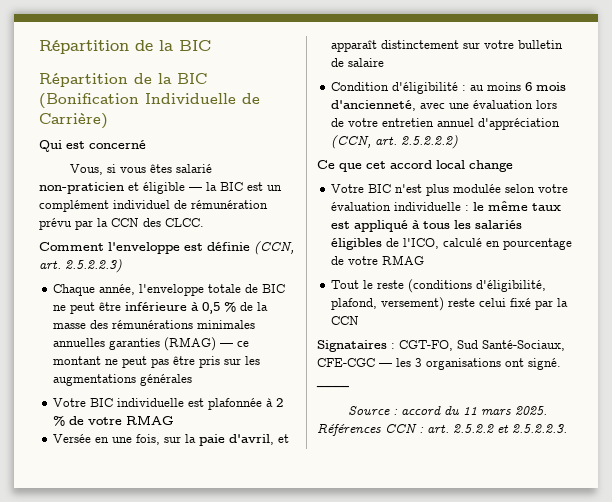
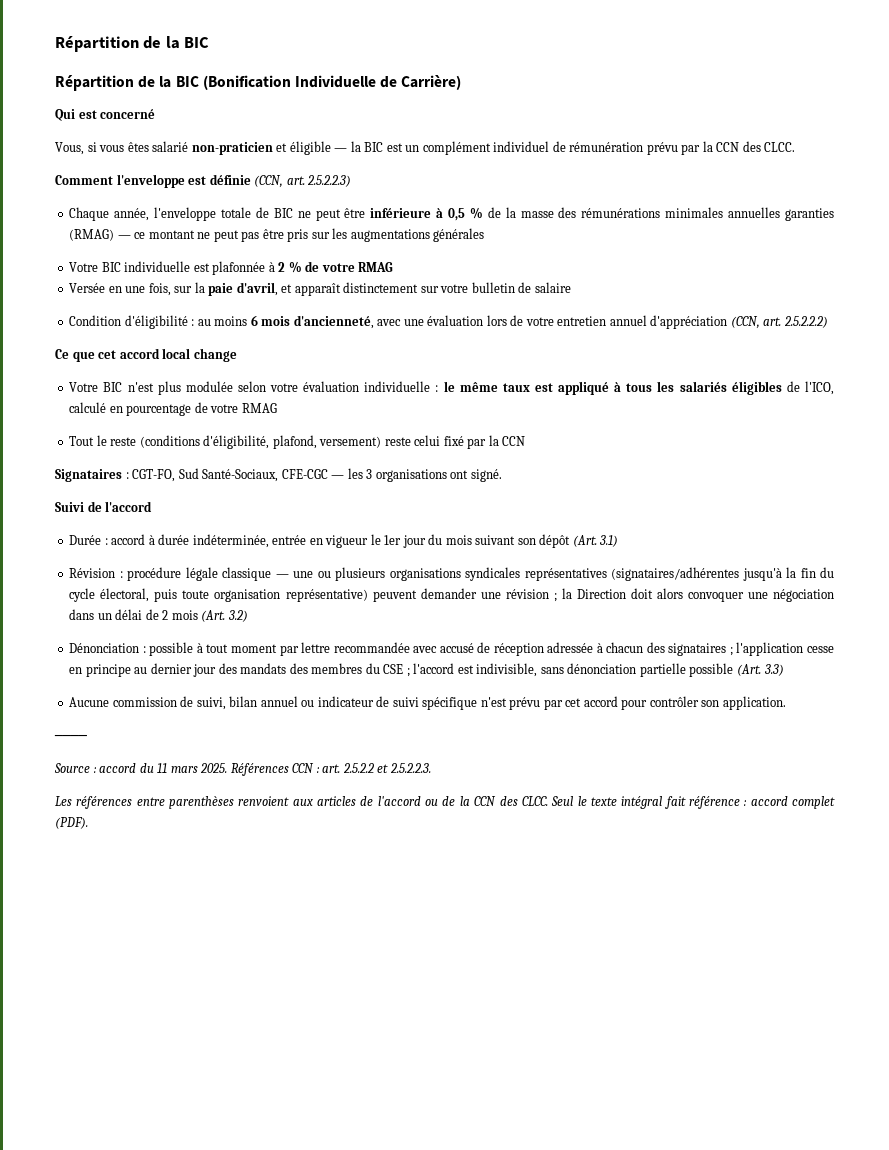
(561, 364) none -> [55,501,153,512] [69,534,619,548] [69,567,835,581] [69,588,834,602] [69,609,248,622] [69,642,834,656] [69,663,784,677] [69,696,786,710] // Suivi de l'accord // Durée : accord à durée indéterminée, entrée en vigueur le 1er jour du mois suivant son dépôt (Art. 3.1) // Révision : procédure légale classique — une ou plusieurs organisations syndicales représentatives (signataires/adhérentes jusqu'à la fin du cycle électoral, puis toute organisation représentative) peuvent demander une révision ; la Direction doit alors convoquer une négociation dans un délai de 2 mois (Art. 3.2) // Dénonciation : possible à tout moment par lettre recommandée avec accusé de réception adressée à chacun des signataires ; l'application cesse en principe au dernier jour des mandats des membres du CSE ; l'accord est indivisible, sans dénonciation partielle possible (Art. 3.3) // Aucune commission de suivi, bilan annuel ou indicateur de suivi spécifique n'est prévu par cet accord pour contrôler son application.
(567, 428) none -> [55,796,835,809] [55,817,88,829] // Les références entre parenthèses renvoient aux articles de l'accord ou de la CCN des CLCC. Seul le texte intégral fait référence : accord complet (PDF).

